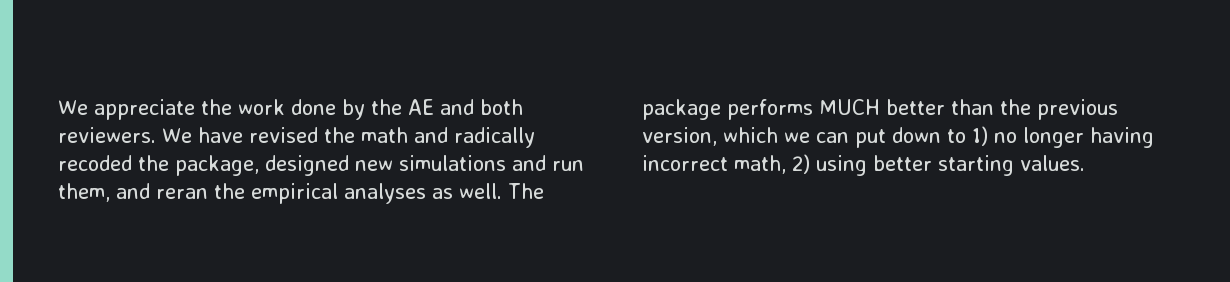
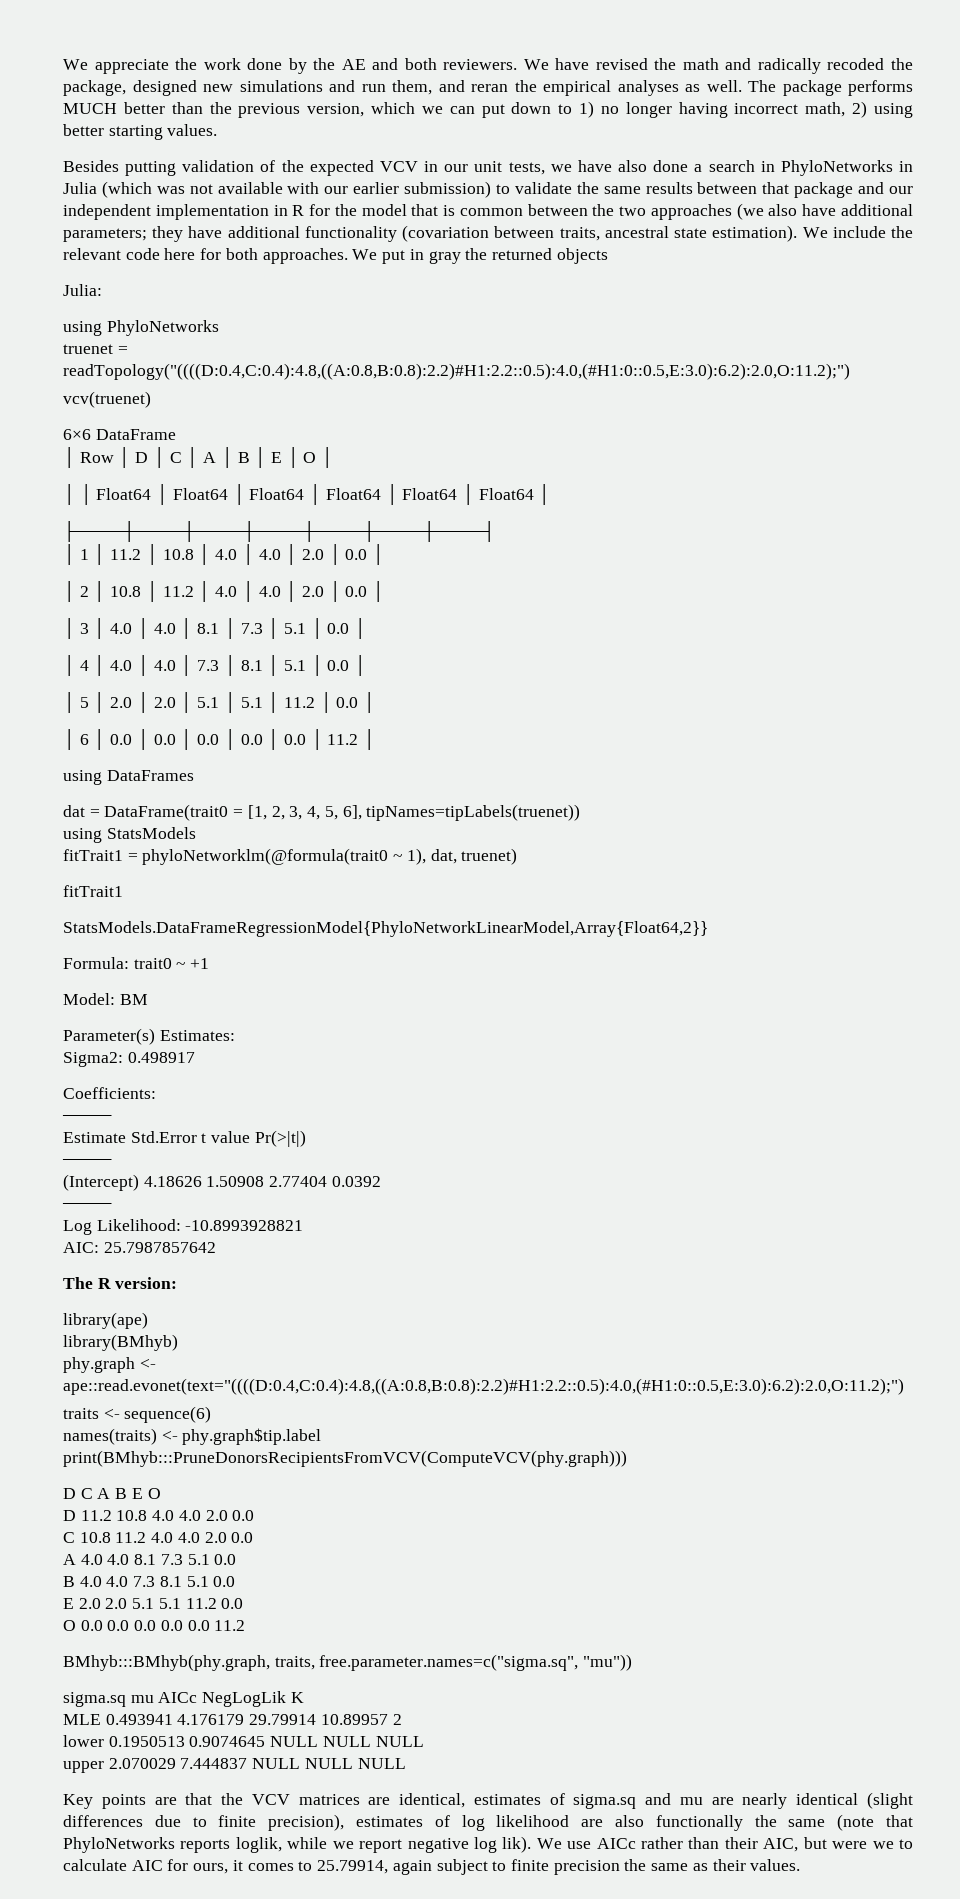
(1085, 163) none -> [63,160,913,176] [63,181,914,198] [63,203,913,220] [63,225,914,242] [63,248,608,264] [63,284,102,296] [63,320,219,336] [63,344,128,354] [63,363,850,380] [63,391,151,408] [63,429,176,440] [63,447,334,468] [63,484,551,505] [63,521,495,542] [63,544,385,565] [63,581,385,602] [63,618,367,639] [63,655,367,676] [63,692,376,713] [63,729,376,750] [63,770,194,785] [63,804,581,821] [63,827,196,843] [63,848,518,865] [63,885,123,897] [63,921,708,937] [63,957,210,969] [63,993,148,1005] [63,1028,235,1045] [63,1052,195,1067] [63,1087,156,1099] [62,1115,112,1121] [63,1130,306,1147] [62,1159,112,1165] [63,1174,381,1191] [62,1203,112,1209] [63,1219,304,1235] [63,1242,216,1253] [63,1277,178,1289] [63,1312,148,1329] [63,1334,178,1351] [63,1357,156,1373] [63,1378,904,1395] [63,1406,212,1423] [63,1428,322,1445] [63,1450,627,1467] [63,1488,161,1499] [63,1510,255,1521] [63,1532,254,1543] [63,1554,237,1565] [63,1576,236,1587] [63,1598,244,1609] [63,1620,246,1631] [63,1654,633,1671] [63,1691,304,1707] [63,1714,402,1725] [63,1735,424,1747] [63,1758,406,1773] [63,1792,913,1809] [63,1814,913,1831] [63,1836,914,1853] [63,1859,801,1875] // Besides putting validation of the expected VCV in our unit tests, we have also done a search in PhyloNetworks in Julia (which was not available with our earlier submission) to validate the same results between that package and our independent implementation in R for the model that is common between the two approaches (we also have additional parameters; they have additional functionality (covariation between traits, ancestral state estimation). We include the relevant code here for both approaches. We put in gray the returned objects // Julia: // using PhyloNetworks // truenet = readTopology("((((D:0.4,C:0.4):4.8,((A:0.8,B:0.8):2.2)#H1:2.2::0.5):4.0,(#H1:0::0.5,E:3.0):6.2):2.0,O:11.2);") // vcv(truenet) // 6×6 DataFrame // │ Row │ D │ C │ A │ B │ E │ O │ // │ │ Float64 │ Float64 │ Float64 │ Float64 │ Float64 │ Float64 │ // ├────┼────┼────┼────┼────┼────┼────┤ // │ 1 │ 11.2 │ 10.8 │ 4.0 │ 4.0 │ 2.0 │ 0.0 │ // │ 2 │ 10.8 │ 11.2 │ 4.0 │ 4.0 │ 2.0 │ 0.0 │ // │ 3 │ 4.0 │ 4.0 │ 8.1 │ 7.3 │ 5.1 │ 0.0 │ // │ 4 │ 4.0 │ 4.0 │ 7.3 │ 8.1 │ 5.1 │ 0.0 │ // │ 5 │ 2.0 │ 2.0 │ 5.1 │ 5.1 │ 11.2 │ 0.0 │ // │ 6 │ 0.0 │ 0.0 │ 0.0 │ 0.0 │ 0.0 │ 11.2 │ // using DataFrames // dat = DataFrame(trait0 = [1, 2, 3, 4, 5, 6], tipNames=tipLabels(truenet)) // using StatsModels // fitTrait1 = phyloNetworklm(@formula(trait0 ~ 1), dat, truenet) // fitTrait1 // StatsModels.DataFrameRegressionModel{PhyloNetworkLinearModel,Array{Float64,2}} // Formula: trait0 ~ +1 // Model: BM // Parameter(s) Estimates: // Sigma2: 0.498917 // Coefficients: // ──── // Estimate Std.Error t value Pr(>|t|) // ──── // (Intercept) 4.18626 1.50908 2.77404 0.0392 // ──── // Log Likelihood: -10.8993928821 // AIC: 25.7987857642 // The R version: // library(ape) // library(BMhyb) // phy.graph <- ape::read.evonet(text="((((D:0.4,C:0.4):4.8,((A:0.8,B:0.8):2.2)#H1:2.2::0.5):4.0,(#H1:0::0.5,E:3.0):6.2):2.0,O:11.2);") // traits <- sequence(6) // names(traits) <- phy.graph$tip.label // print(BMhyb:::PruneDonorsRecipientsFromVCV(ComputeVCV(phy.graph))) // D C A B E O // D 11.2 10.8 4.0 4.0 2.0 0.0 // C 10.8 11.2 4.0 4.0 2.0 0.0 // A 4.0 4.0 8.1 7.3 5.1 0.0 // B 4.0 4.0 7.3 8.1 5.1 0.0 // E 2.0 2.0 5.1 5.1 11.2 0.0 // O 0.0 0.0 0.0 0.0 0.0 11.2 // BMhyb:::BMhyb(phy.graph, traits, free.parameter.names=c("sigma.sq", "mu")) // sigma.sq mu AICc NegLogLik K // MLE 0.493941 4.176179 29.79914 10.89957 2 // lower 0.1950513 0.9074645 NULL NULL NULL // upper 2.070029 7.444837 NULL NULL NULL // Key points are that the VCV matrices are identical, estimates of sigma.sq and mu are nearly identical (slight differences due to finite precision), estimates of log likelihood are also functionally the same (note that PhyloNetworks reports loglik, while we report negative log lik). We use AICc rather than their AIC, but were we to calculate AIC for ours, it comes to 25.79914, again subject to finite precision the same as their values.

